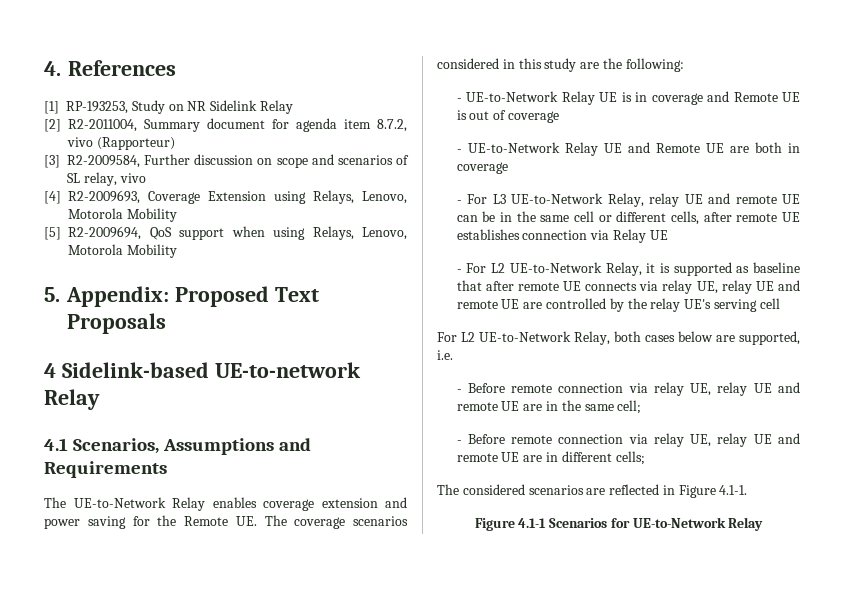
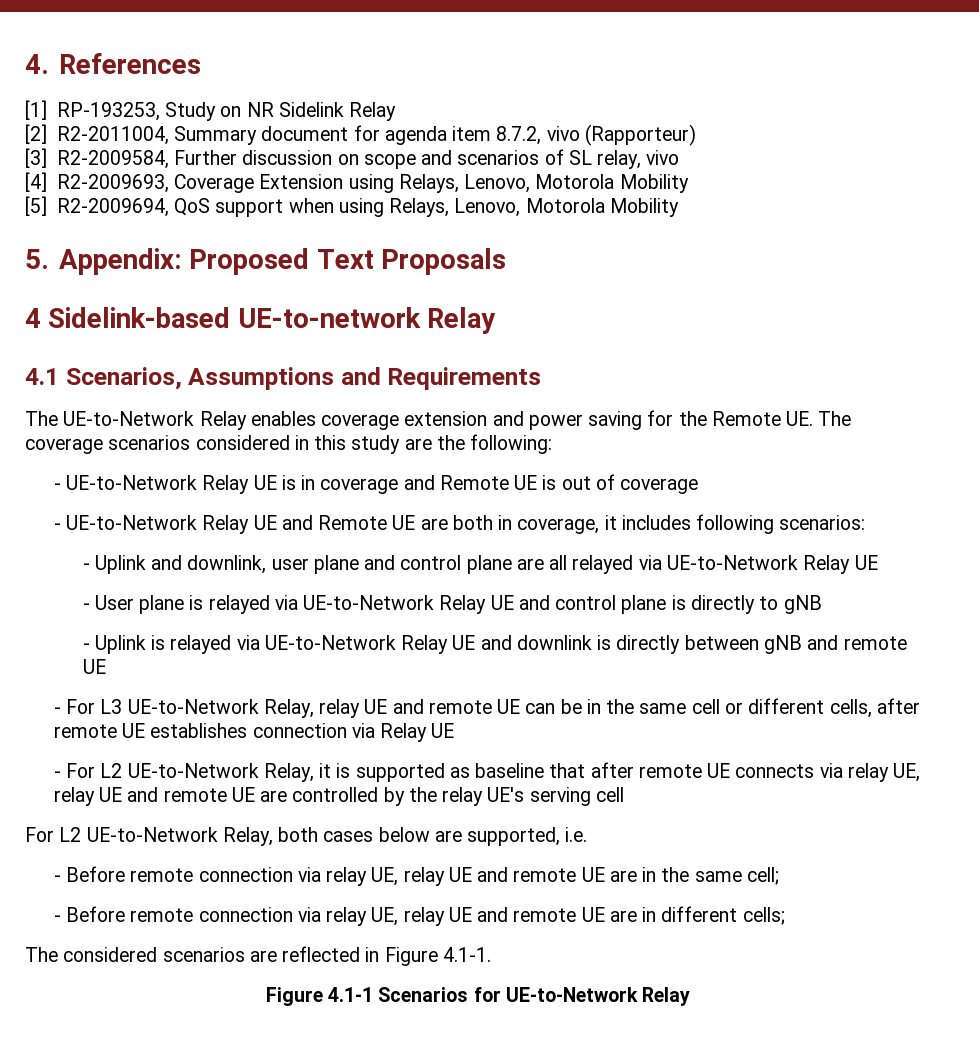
[456,162,508,174] coverage -> [517,514,866,534] [82,555,878,574] [82,595,822,614] [82,635,907,654] [82,659,106,674] coverage, it includes following scenarios: // - Uplink and downlink, user plane and control plane are all relayed via UE-to-Network Relay UE // - User plane is relayed via UE-to-Network Relay UE and control plane is directly to gNB // - Uplink is relayed via UE-to-Network Relay UE and downlink is directly between gNB and remote UE

